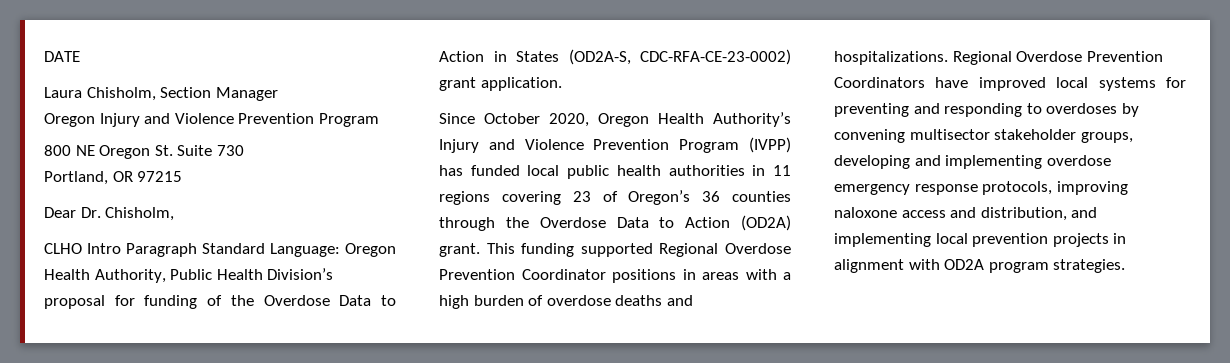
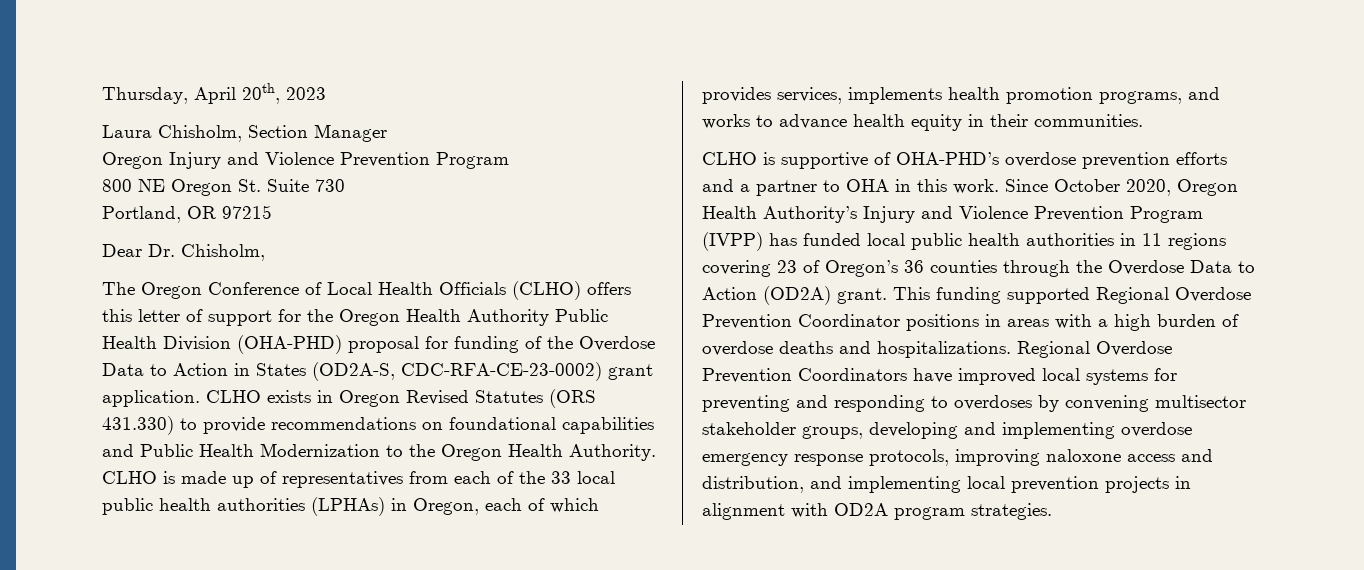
[44,51,80,62] DATE -> [102,83,326,104] Thursday, April 20th, 2023
[44,243,396,257] [44,268,334,283] CLHO Intro Paragraph Standard Language: Oregon Health Authority, Public Health Division’s -> [102,281,631,300] [102,309,608,326] [102,335,342,354] The Oregon Conference of Local Health Officials (CLHO) offers this letter of support for the Oregon Health Authority Public Health Division (OHA-PHD)
(562, 84) // -> [206,389,596,408] [102,416,654,435] [102,443,656,461] [102,471,615,488] [102,497,599,516] [702,87,1220,104] [702,114,1143,131] [702,152,1227,169] [702,179,999,196] CLHO exists in Oregon Revised Statutes (ORS 431.330) to provide recommendations on foundational capabilities and Public Health Modernization to the Oregon Health Authority. CLHO is made up of representatives from each of the 33 local public health authorities (LPHAs) in Oregon, each of which provides services, implements health promotion programs, and works to advance health equity in their communities. // CLHO is supportive of OHA-PHD’s overdose prevention efforts and a partner to OHA in this work.

